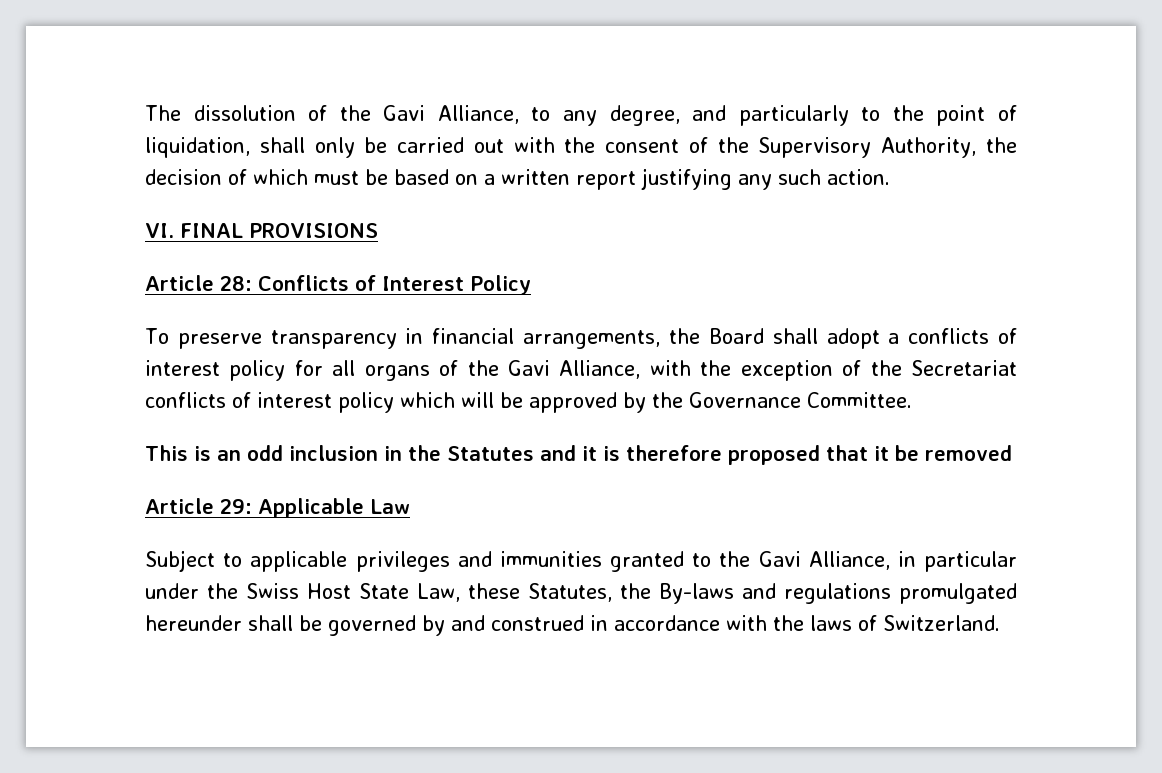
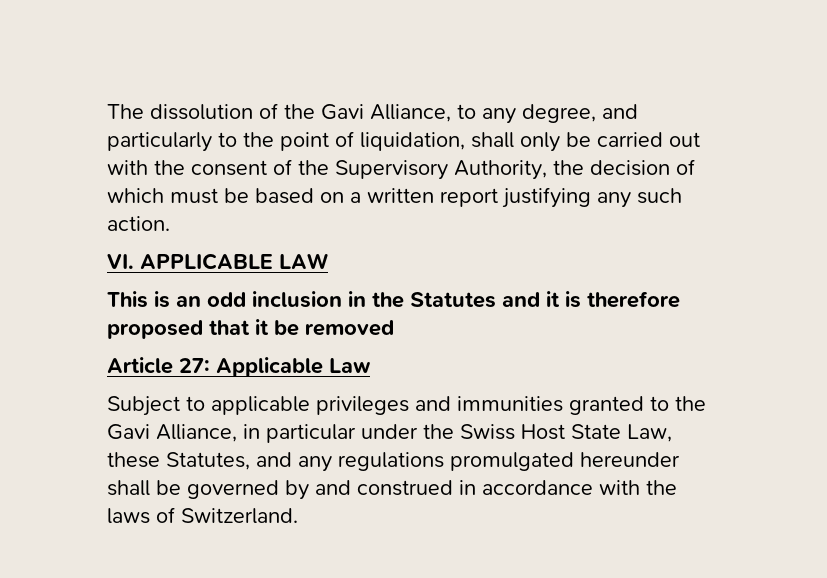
[180,223,378,238] [145,275,531,295] [145,328,1017,349] [145,360,1018,381] [145,392,912,413] FINAL PROVISIONS // Article 28: Conflicts of Interest Policy // To preserve transparency in financial arrangements, the Board shall adopt a conflicts of interest policy for all organs of the Gavi Alliance, with the exception of the Secretariat conflicts of interest policy which will be approved by the Governance Committee. -> [140,253,328,270] APPLICABLE LAW
[220,499,252,514] 29: -> [179,358,210,373] 27:
[620,583,776,604] the By-laws and -> [256,452,332,472] and any

